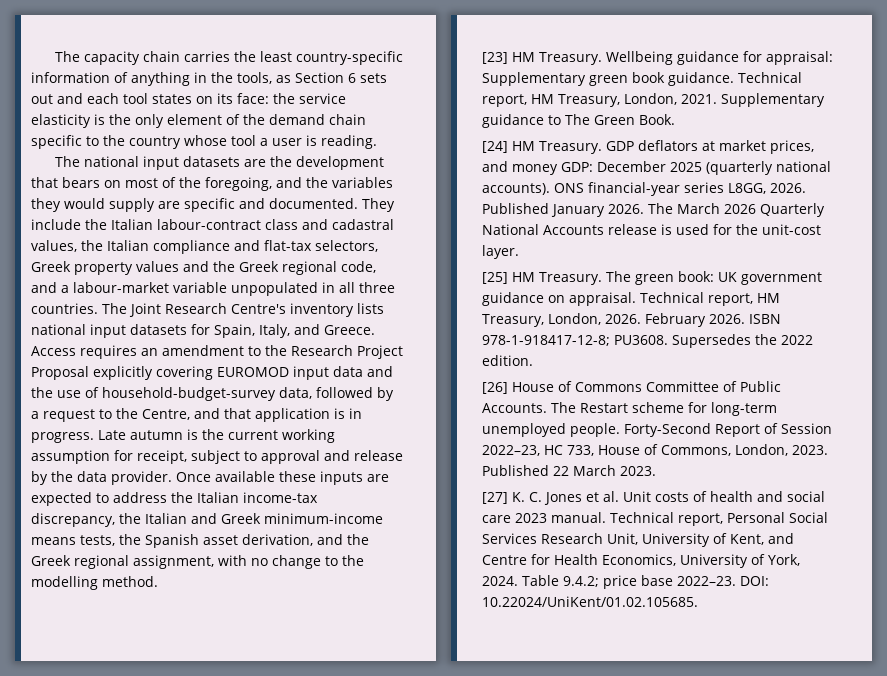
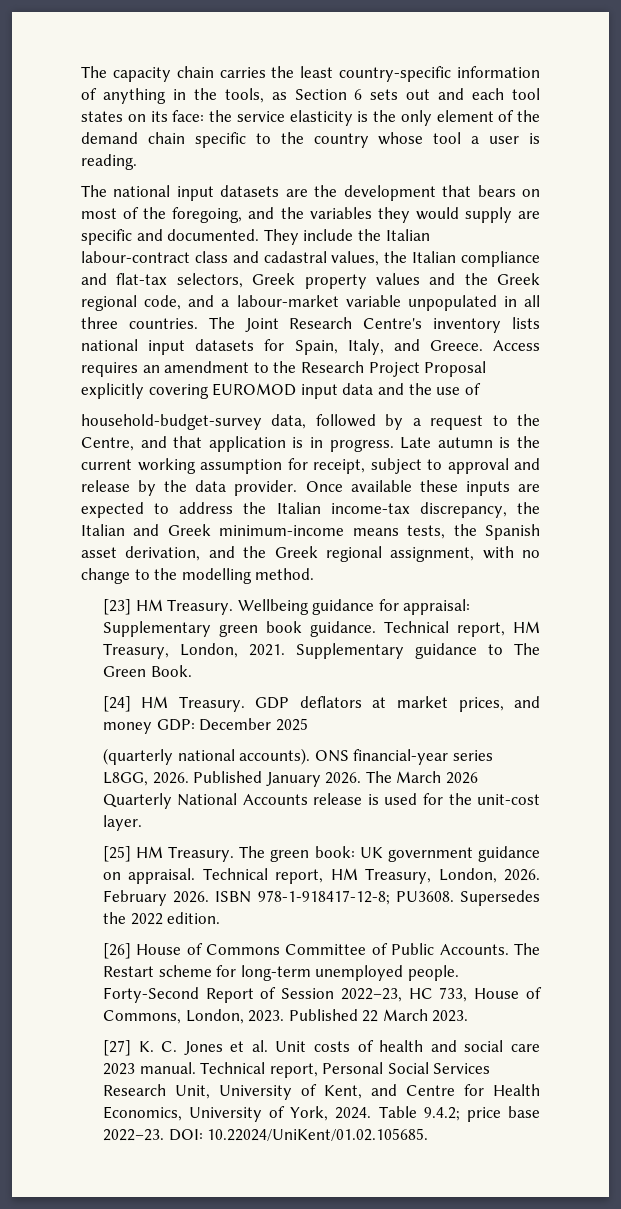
(99, 392) none -> (481, 389) //
(703, 167) none -> (308, 724) //

